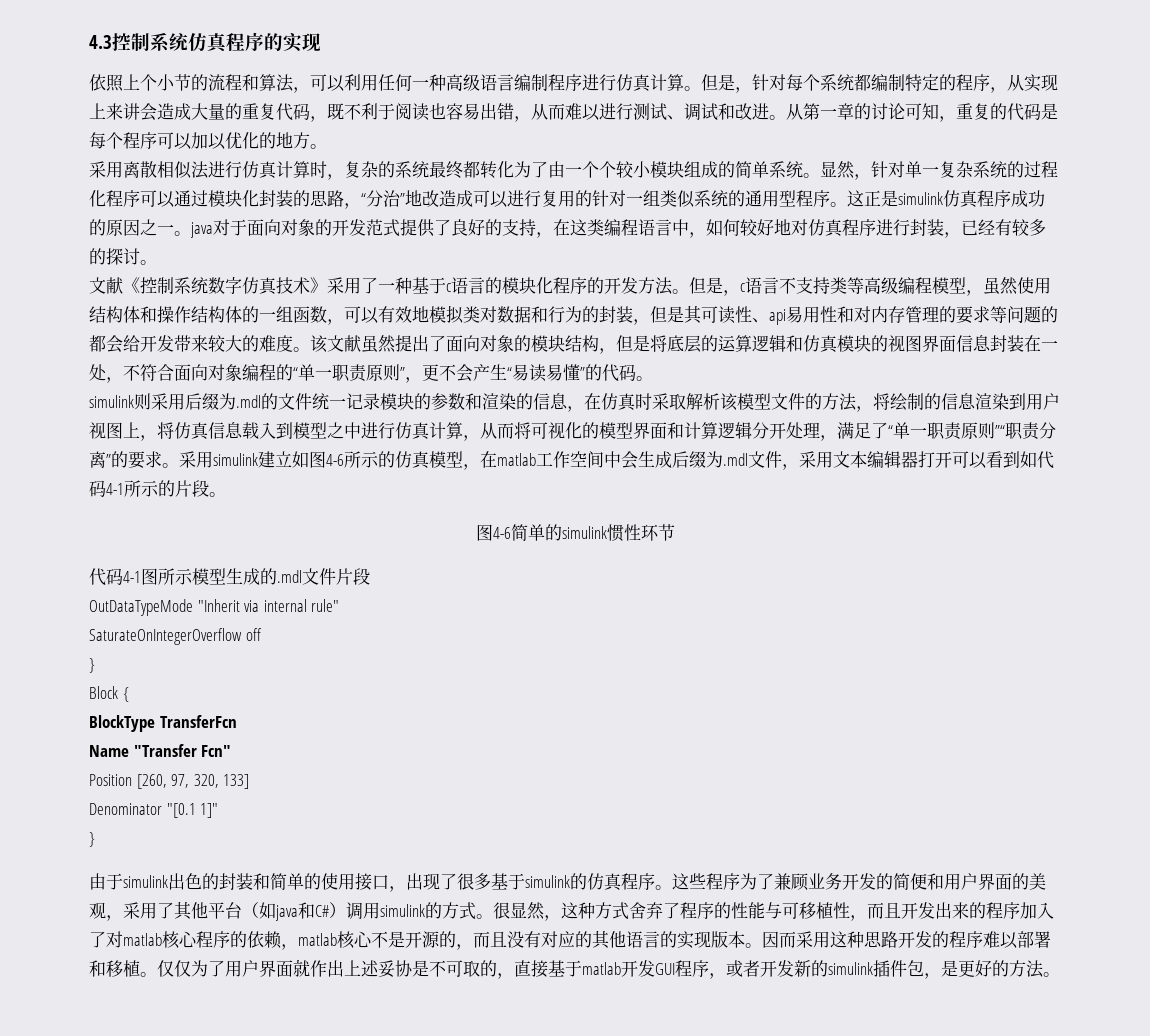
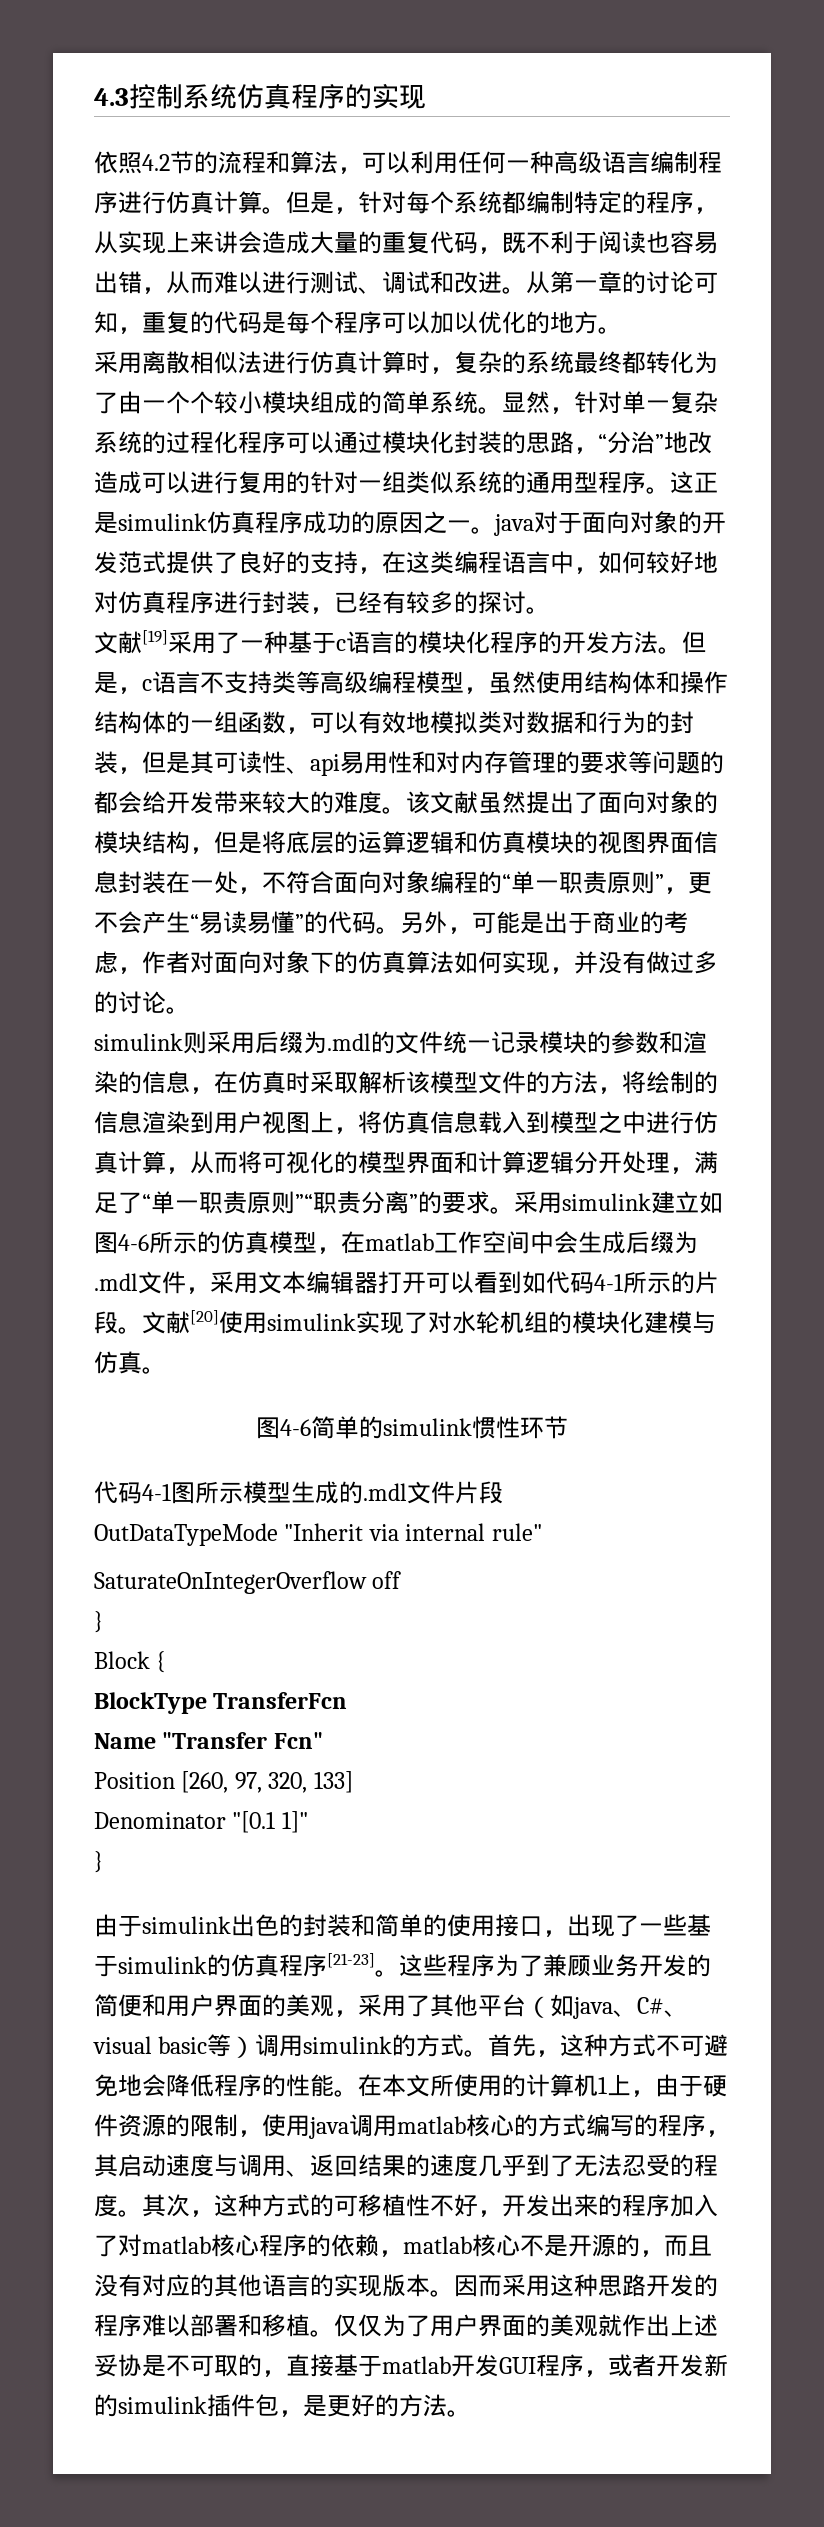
[123,74,175,91] 上个小 -> [142,154,170,171] 4.2
[123,277,327,295] 《控制系统数字仿真技术》 -> [142,630,168,645] [19]
(653, 378) none -> [400,911,688,934] [94,951,718,974] [94,991,190,1014] 另外，可能是出于商业的考虑，作者对面向对象下的仿真算法如何实现，并没有做过多的讨论。
(226, 494) none -> [142,1310,716,1334] [94,1351,166,1374] 文献[20]使用simulink实现了对水轮机组的模块化建模与仿真。
[457,873,491,890] 很多 -> [639,1914,687,1936] 一些
(655, 881) none -> [327,1953,375,1968] [21-23]
[298,902,329,919] 和C# -> [613,1997,688,2017] [93,2034,232,2057] 、C#、visual basic等
[493,902,782,921] 很显然，这种方式舍弃了程序的性能与 -> [488,2034,729,2057] [94,2074,727,2097] [94,2114,730,2139] [94,2154,718,2177] [94,2194,334,2217] 首先，这种方式不可避免地会降低程序的性能。在本文所使用的计算机1上，由于硬件资源的限制，使用java调用matlab核心的方式编写的程序，其启动速度与调用、返回结果的速度几乎到了无法忍受的程度。其次，这种方式的
[850,902,901,921] ，而且 -> [430,2194,502,2217] 不好，
(293, 968) none -> [526,2314,598,2337] 的美观

